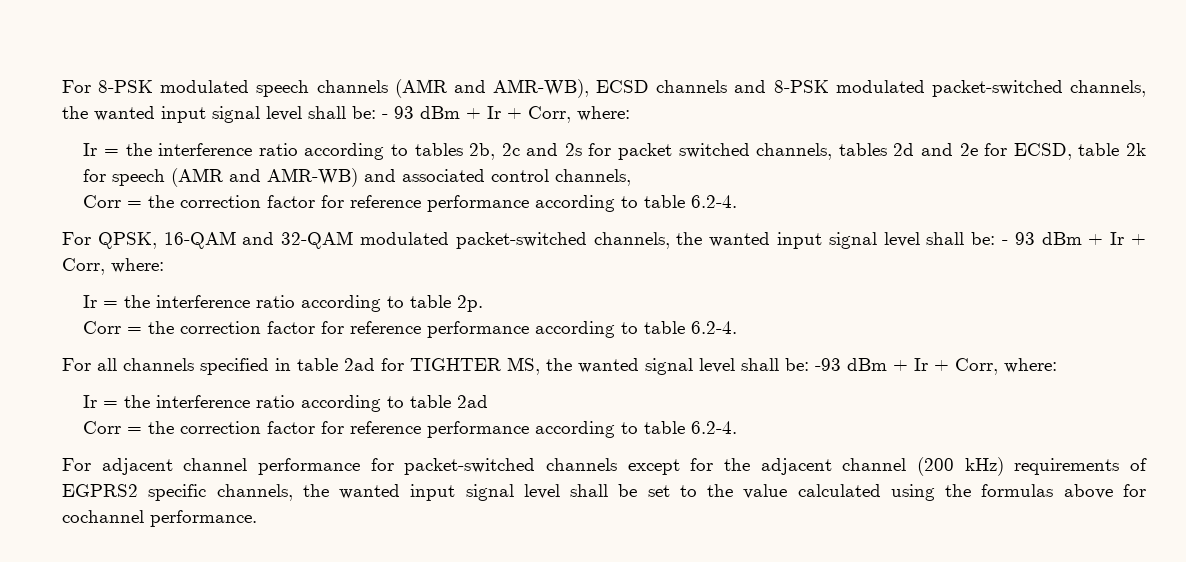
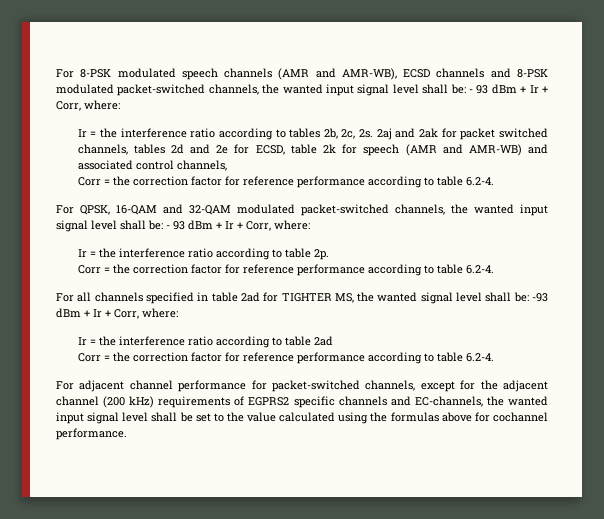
[501,143,582,156] 2c and 2s -> [341,128,439,140] 2c, 2s. 2aj and 2ak
[546,458,617,471] channels -> [365,380,416,391] channels,
[216,484,293,501] channels, -> [338,396,483,407] channels and EC-channels,

